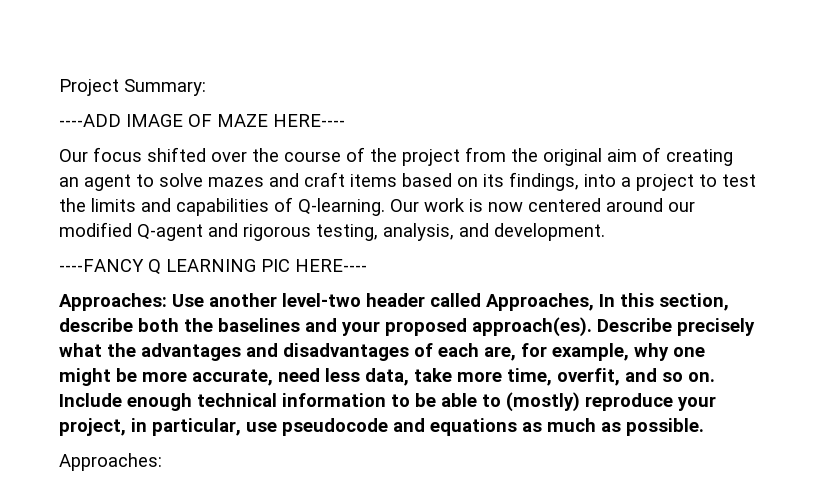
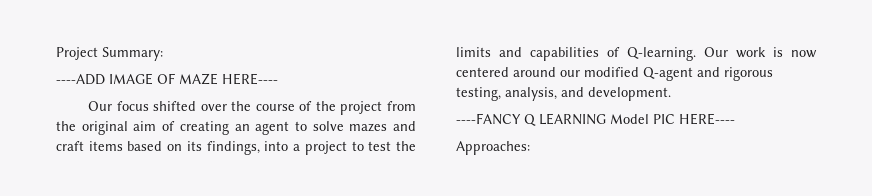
(256, 265) none -> [610,114,649,124] Model
[59,293,729,311] [59,317,755,337] [59,343,705,361] [59,368,715,386] [59,392,716,412] [59,418,704,436] // Approaches: Use another level-two header called Approaches, In this section, describe both the baselines and your proposed approach(es). Describe precisely what the advantages and disadvantages of each are, for example, why one might be more accurate, need less data, take more time, overfit, and so on. Include enough technical information to be able to (mostly) reproduce your project, in particular, use pseudocode and equations as much as possible. -> (735, 119) none

